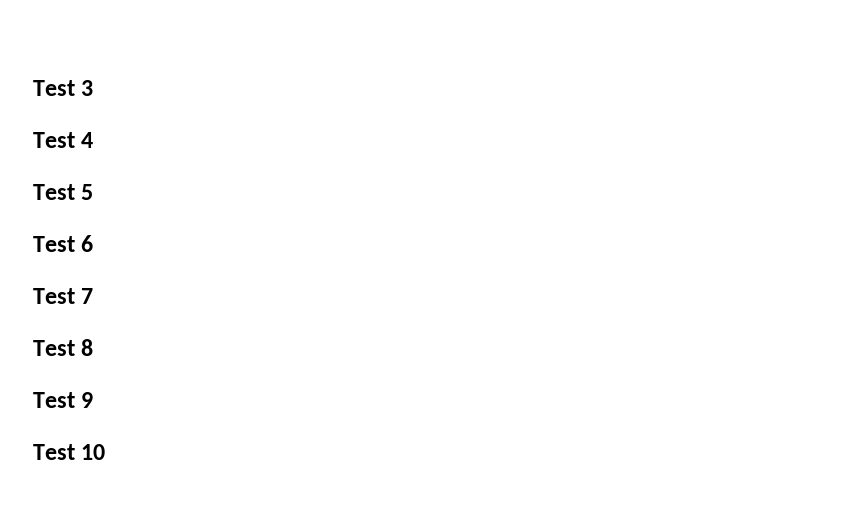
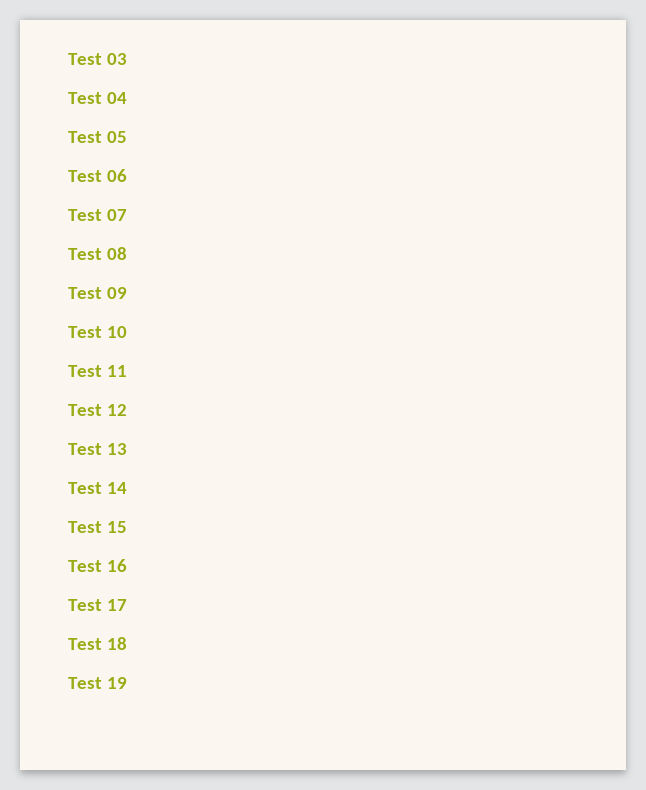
[33,80,94,96] [33,132,94,148] [33,184,94,200] [33,235,94,252] [33,288,94,304] [33,339,94,356] [33,392,94,408] Test 3 // Test 4 // Test 5 // Test 6 // Test 7 // Test 8 // Test 9 -> [68,53,128,65] [68,92,128,104] [68,131,128,143] [68,169,128,182] [68,209,128,221] [68,247,128,260] [68,287,128,299] Test 03 // Test 04 // Test 05 // Test 06 // Test 07 // Test 08 // Test 09
(106, 452) none -> [68,365,128,377] [68,404,128,416] [68,443,128,455] [68,482,128,494] [68,521,128,533] [68,559,128,572] [68,599,128,611] [68,637,128,650] [68,677,128,689] // Test 11 // Test 12 // Test 13 // Test 14 // Test 15 // Test 16 // Test 17 // Test 18 // Test 19

